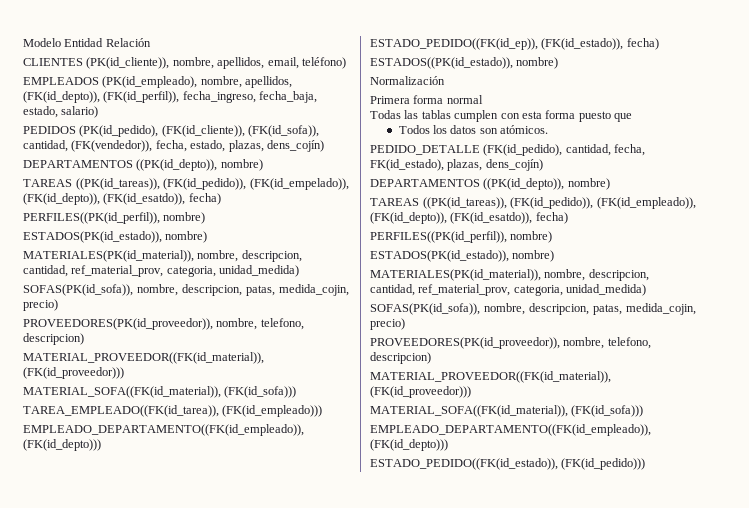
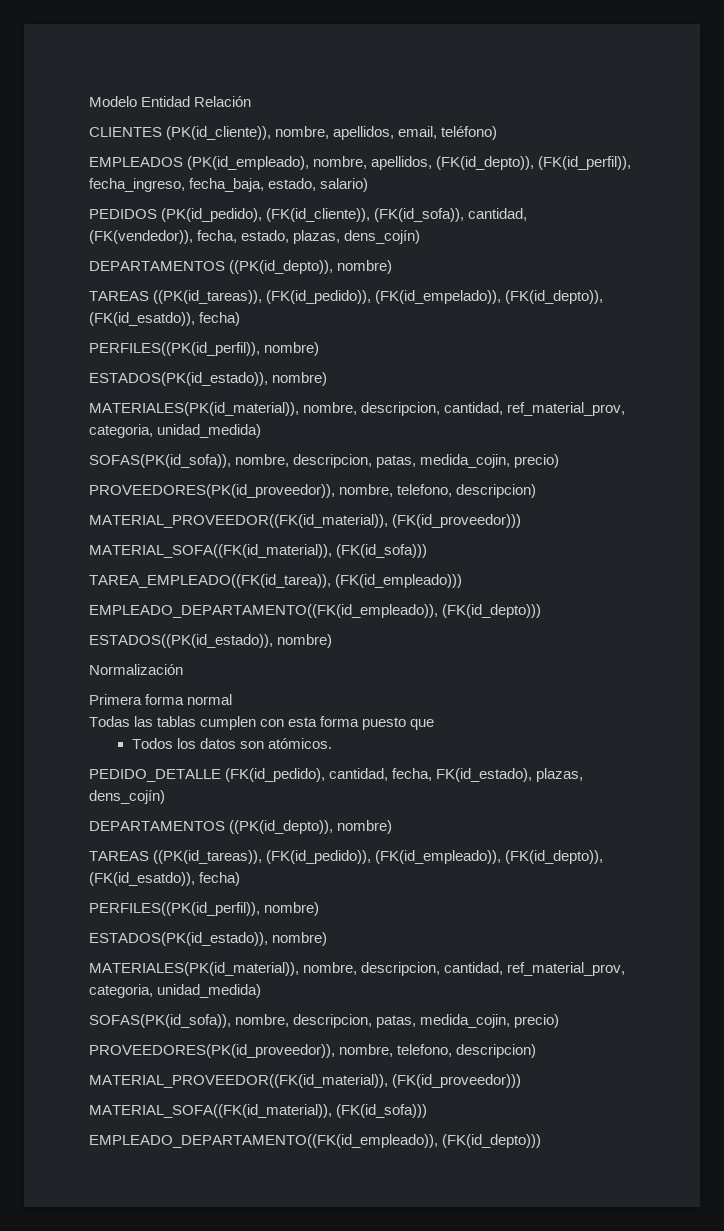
[370,38,659,50] // ESTADO_PEDIDO((FK(id_ep)), (FK(id_estado)), fecha) -> (542, 611) none
[370,458,646,470] // ESTADO_PEDIDO((FK(id_estado)), (FK(id_pedido))) -> (542, 1141) none

